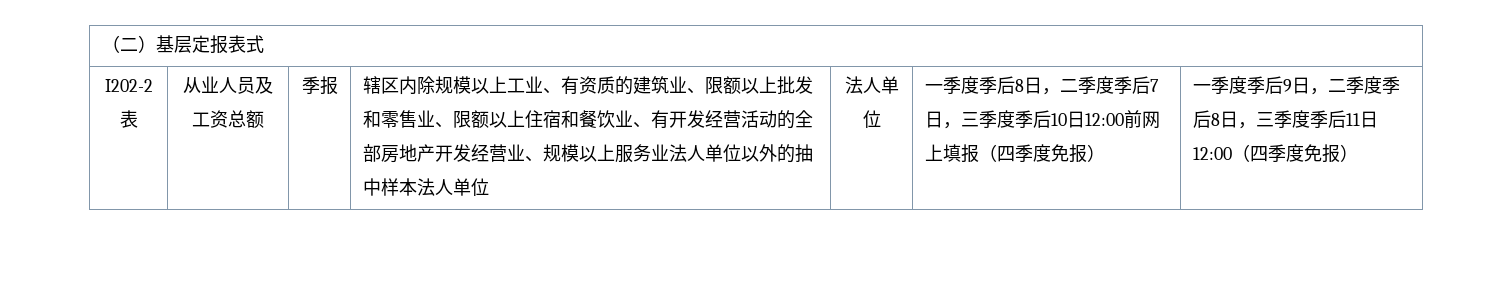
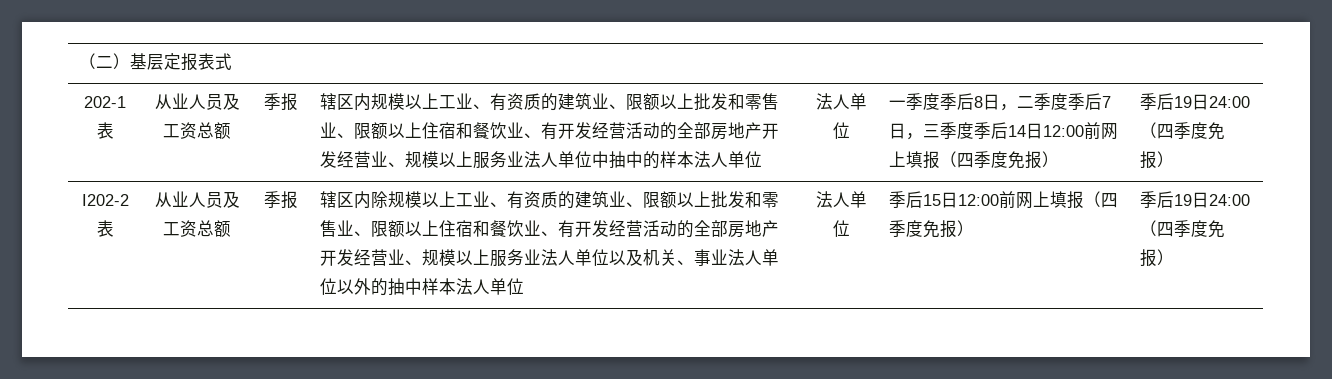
(265, 44) none -> [84,96,126,108] [96,122,114,139] [154,93,240,110] [163,122,231,139] [264,93,298,111] [320,93,780,111] [320,122,780,140] [320,151,763,169] [815,93,867,110] [832,122,850,139] [889,93,1112,111] [889,122,1119,140] [889,151,1060,169] [1140,93,1251,110] [1140,122,1226,140] [1140,151,1175,169] // 202-1表 | 从业人员及工资总额 | 季报 | 辖区内规模以上工业、有资质的建筑业、限额以上批发和零售业、限额以上住宿和餐饮业、有开发经营活动的全部房地产开发经营业、规模以上服务业法人单位中抽中的样本法人单位 | 法人单位 | 一季度季后8日，二季度季后7日，三季度季后14日12:00前网上填报（四季度免报） | 季后19日24:00（四季度免报）
(760, 154) none -> [626,249,780,266] [320,278,355,295] 及机关、事业法人单位以
[925,76,1160,95] [925,110,1161,129] [925,144,1106,163] [1193,76,1401,95] [1193,110,1379,129] [1193,147,1233,160] 一季度季后8日，二季度季后7日，三季度季后10日12:00前网上填报（四季度免报） | 一季度季后9日，二季度季后8日，三季度季后11日12:00 -> [889,191,1119,209] [889,220,975,238] [1140,191,1251,208] 季后15日12:00前网上填报（四季度免报） | 季后19日24:00

